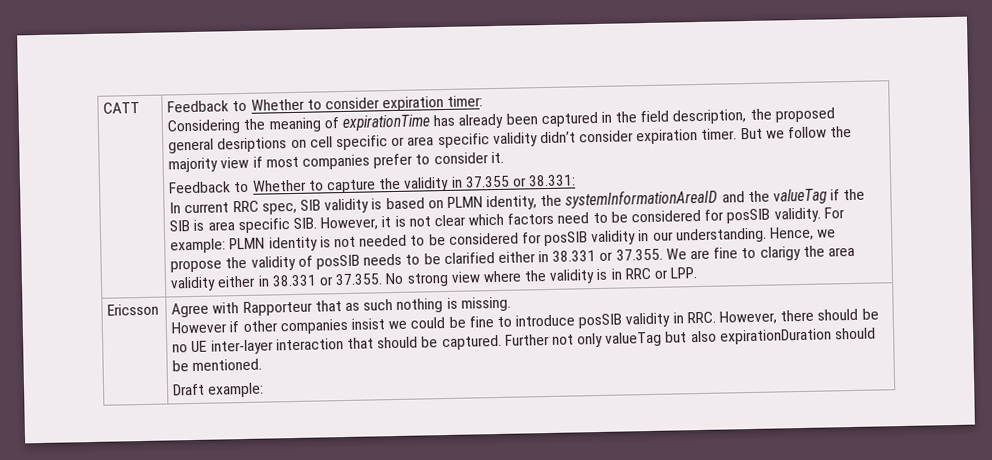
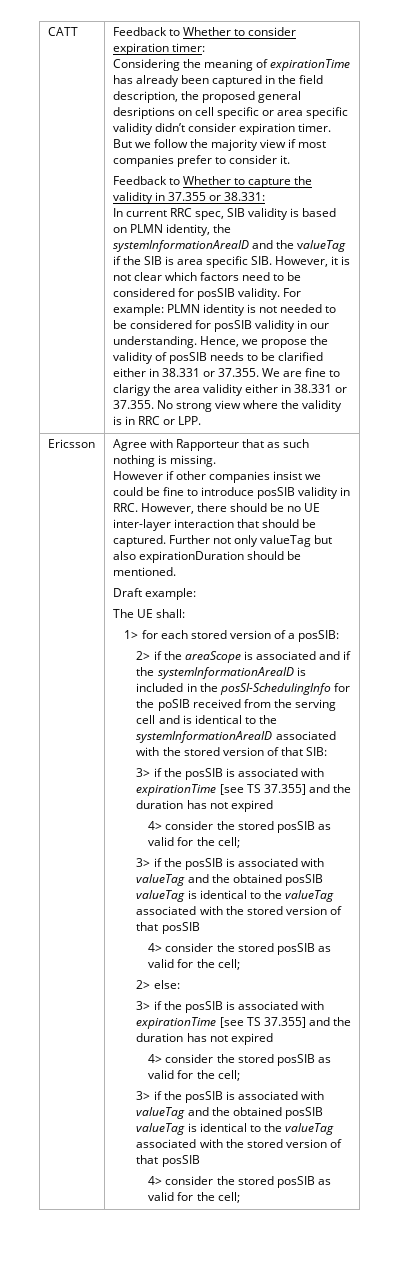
(265, 390) none -> [112,609,185,618] [124,630,340,642] [136,651,352,663] [136,667,306,679] [136,683,350,695] [136,699,336,711] [136,715,277,724] [136,731,336,743] [136,747,328,756] [136,768,325,780] [136,784,351,796] [136,800,273,812] [148,821,331,833] [148,837,240,848] [136,858,325,870] [136,874,323,886] [136,890,334,902] [136,906,342,915] [136,922,200,934] [148,943,331,955] [148,959,240,970] [136,980,180,989] [136,1001,325,1013] [136,1017,351,1029] [136,1033,273,1045] [148,1054,331,1066] [148,1070,240,1081] [136,1091,325,1103] [136,1107,323,1119] [136,1123,334,1135] [136,1139,342,1148] [136,1155,200,1167] [148,1176,331,1188] [148,1192,240,1203] // The UE shall: // 1> for each stored version of a posSIB: // 2> if the areaScope is associated and if the systemInformationAreaID is included in the posSI-SchedulingInfo for the poSIB received from the serving cell and is identical to the systemInformationAreaID associated with the stored version of that SIB: // 3> if the posSIB is associated with expirationTime [see TS 37.355] and the duration has not expired // 4> consider the stored posSIB as valid for the cell; // 3> if the posSIB is associated with valueTag and the obtained posSIB valueTag is identical to the valueTag associated with the stored version of that posSIB // 4> consider the stored posSIB as valid for the cell; // 2> else: // 3> if the posSIB is associated with expirationTime [see TS 37.355] and the duration has not expired // 4> consider the stored posSIB as valid for the cell; // 3> if the posSIB is associated with valueTag and the obtained posSIB valueTag is identical to the valueTag associated with the stored version of that posSIB // 4> consider the stored posSIB as valid for the cell;

